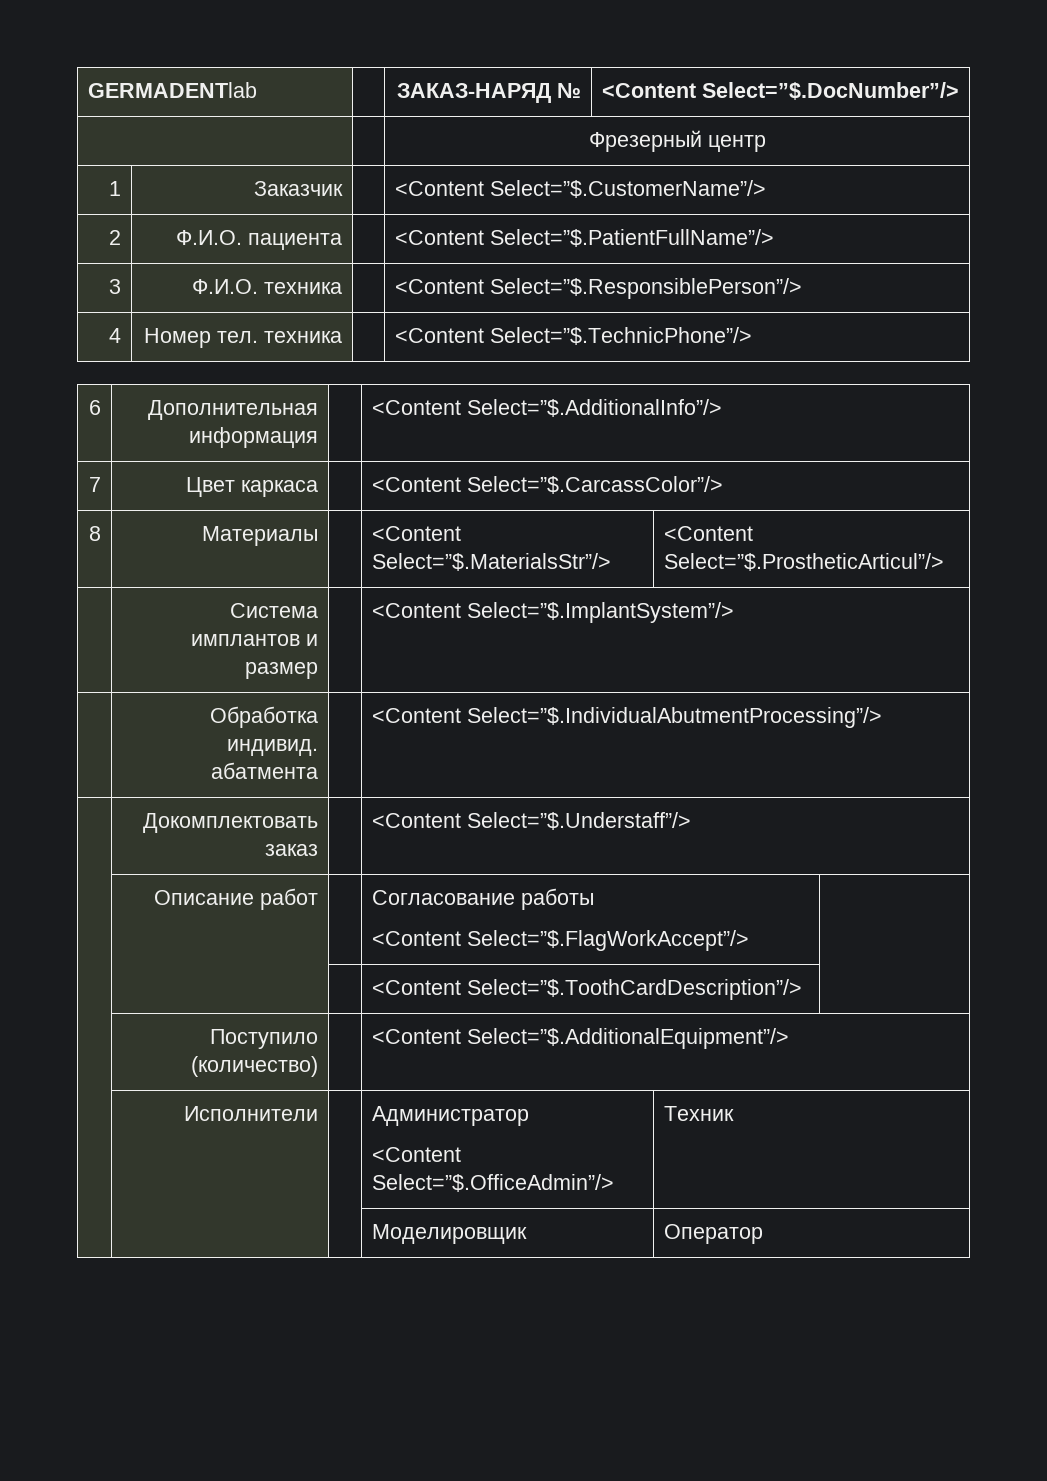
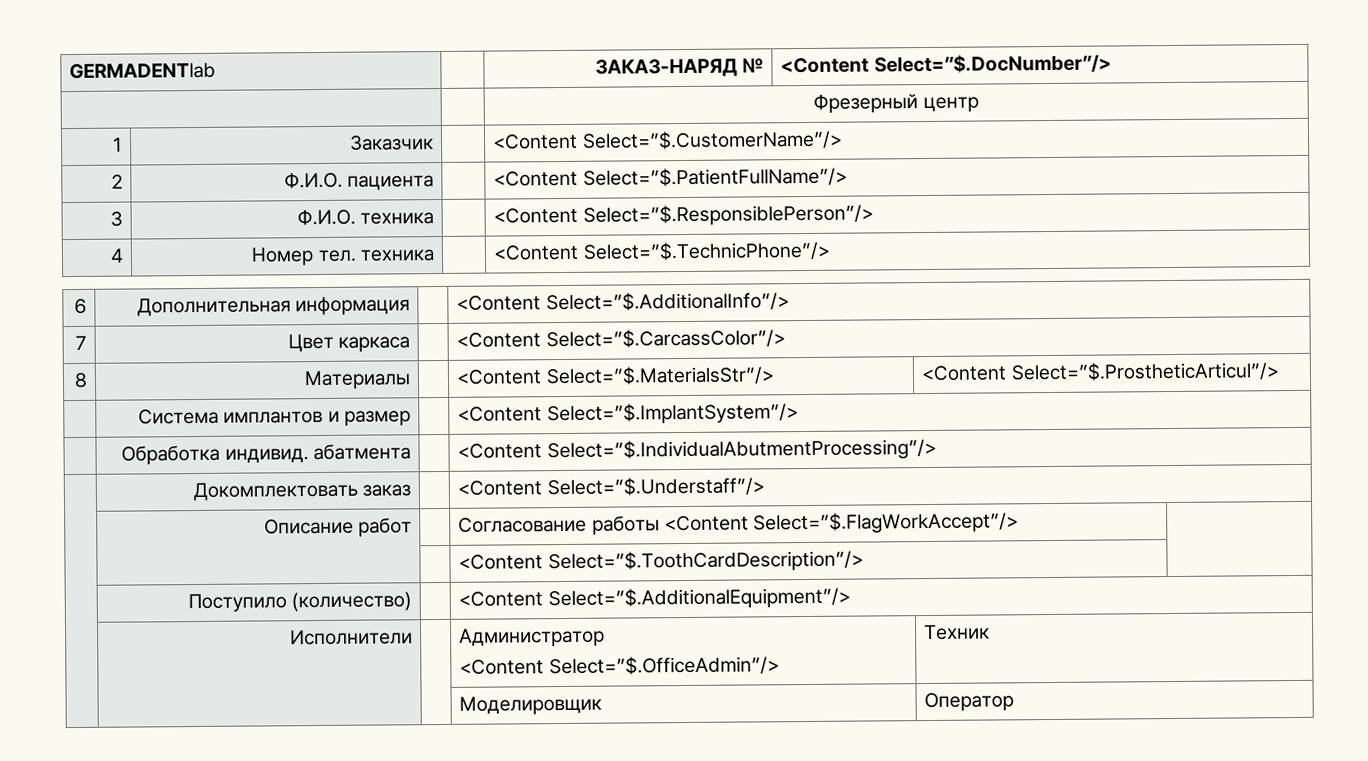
(594, 899) // -> (660, 525) none

